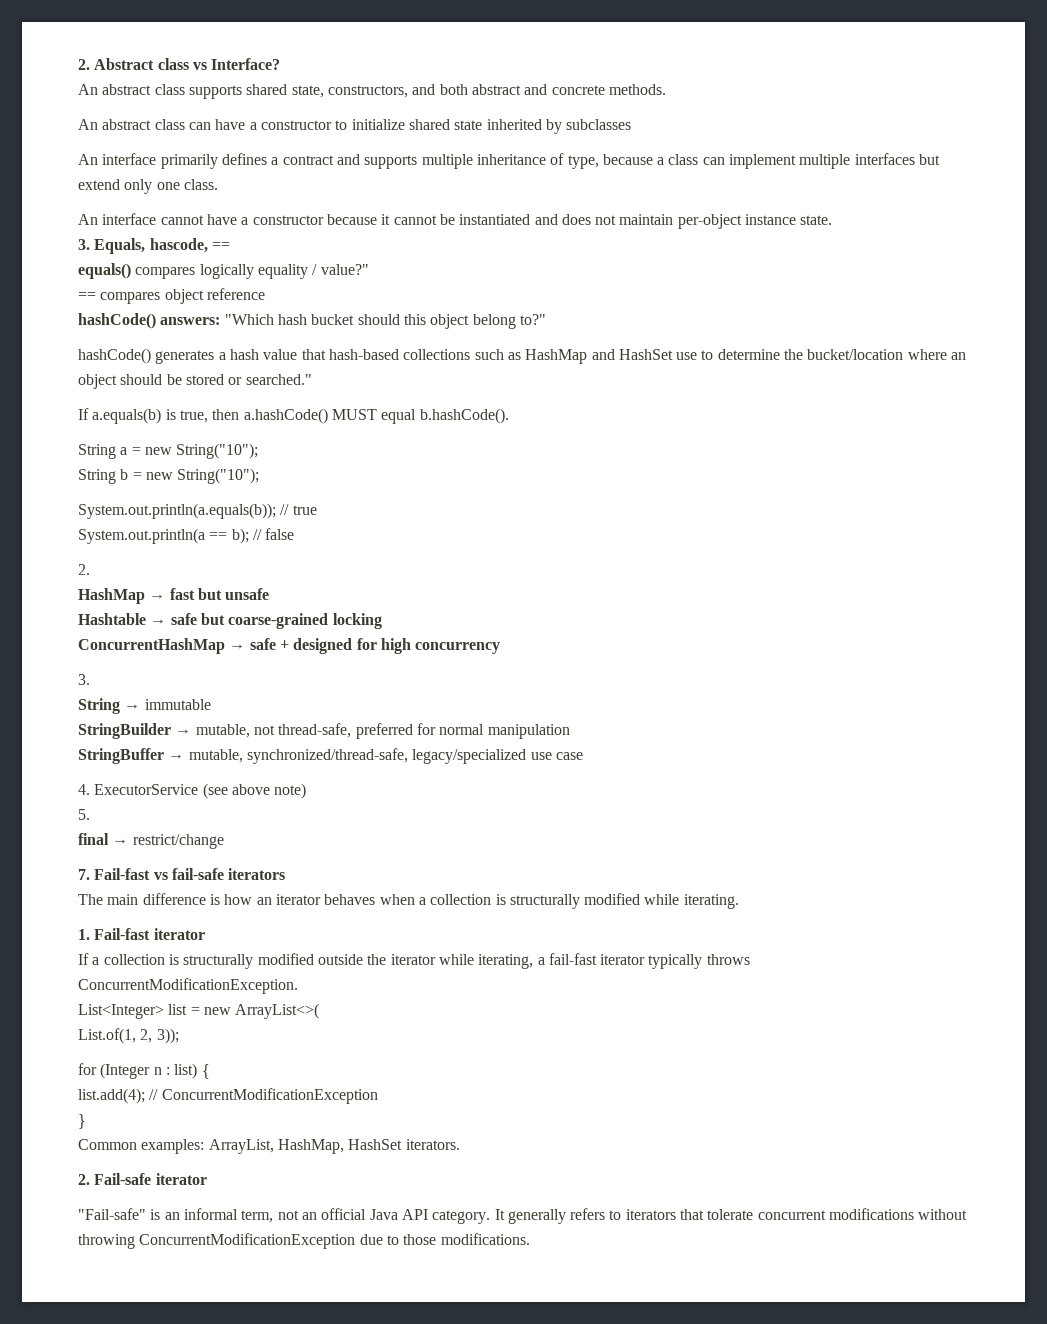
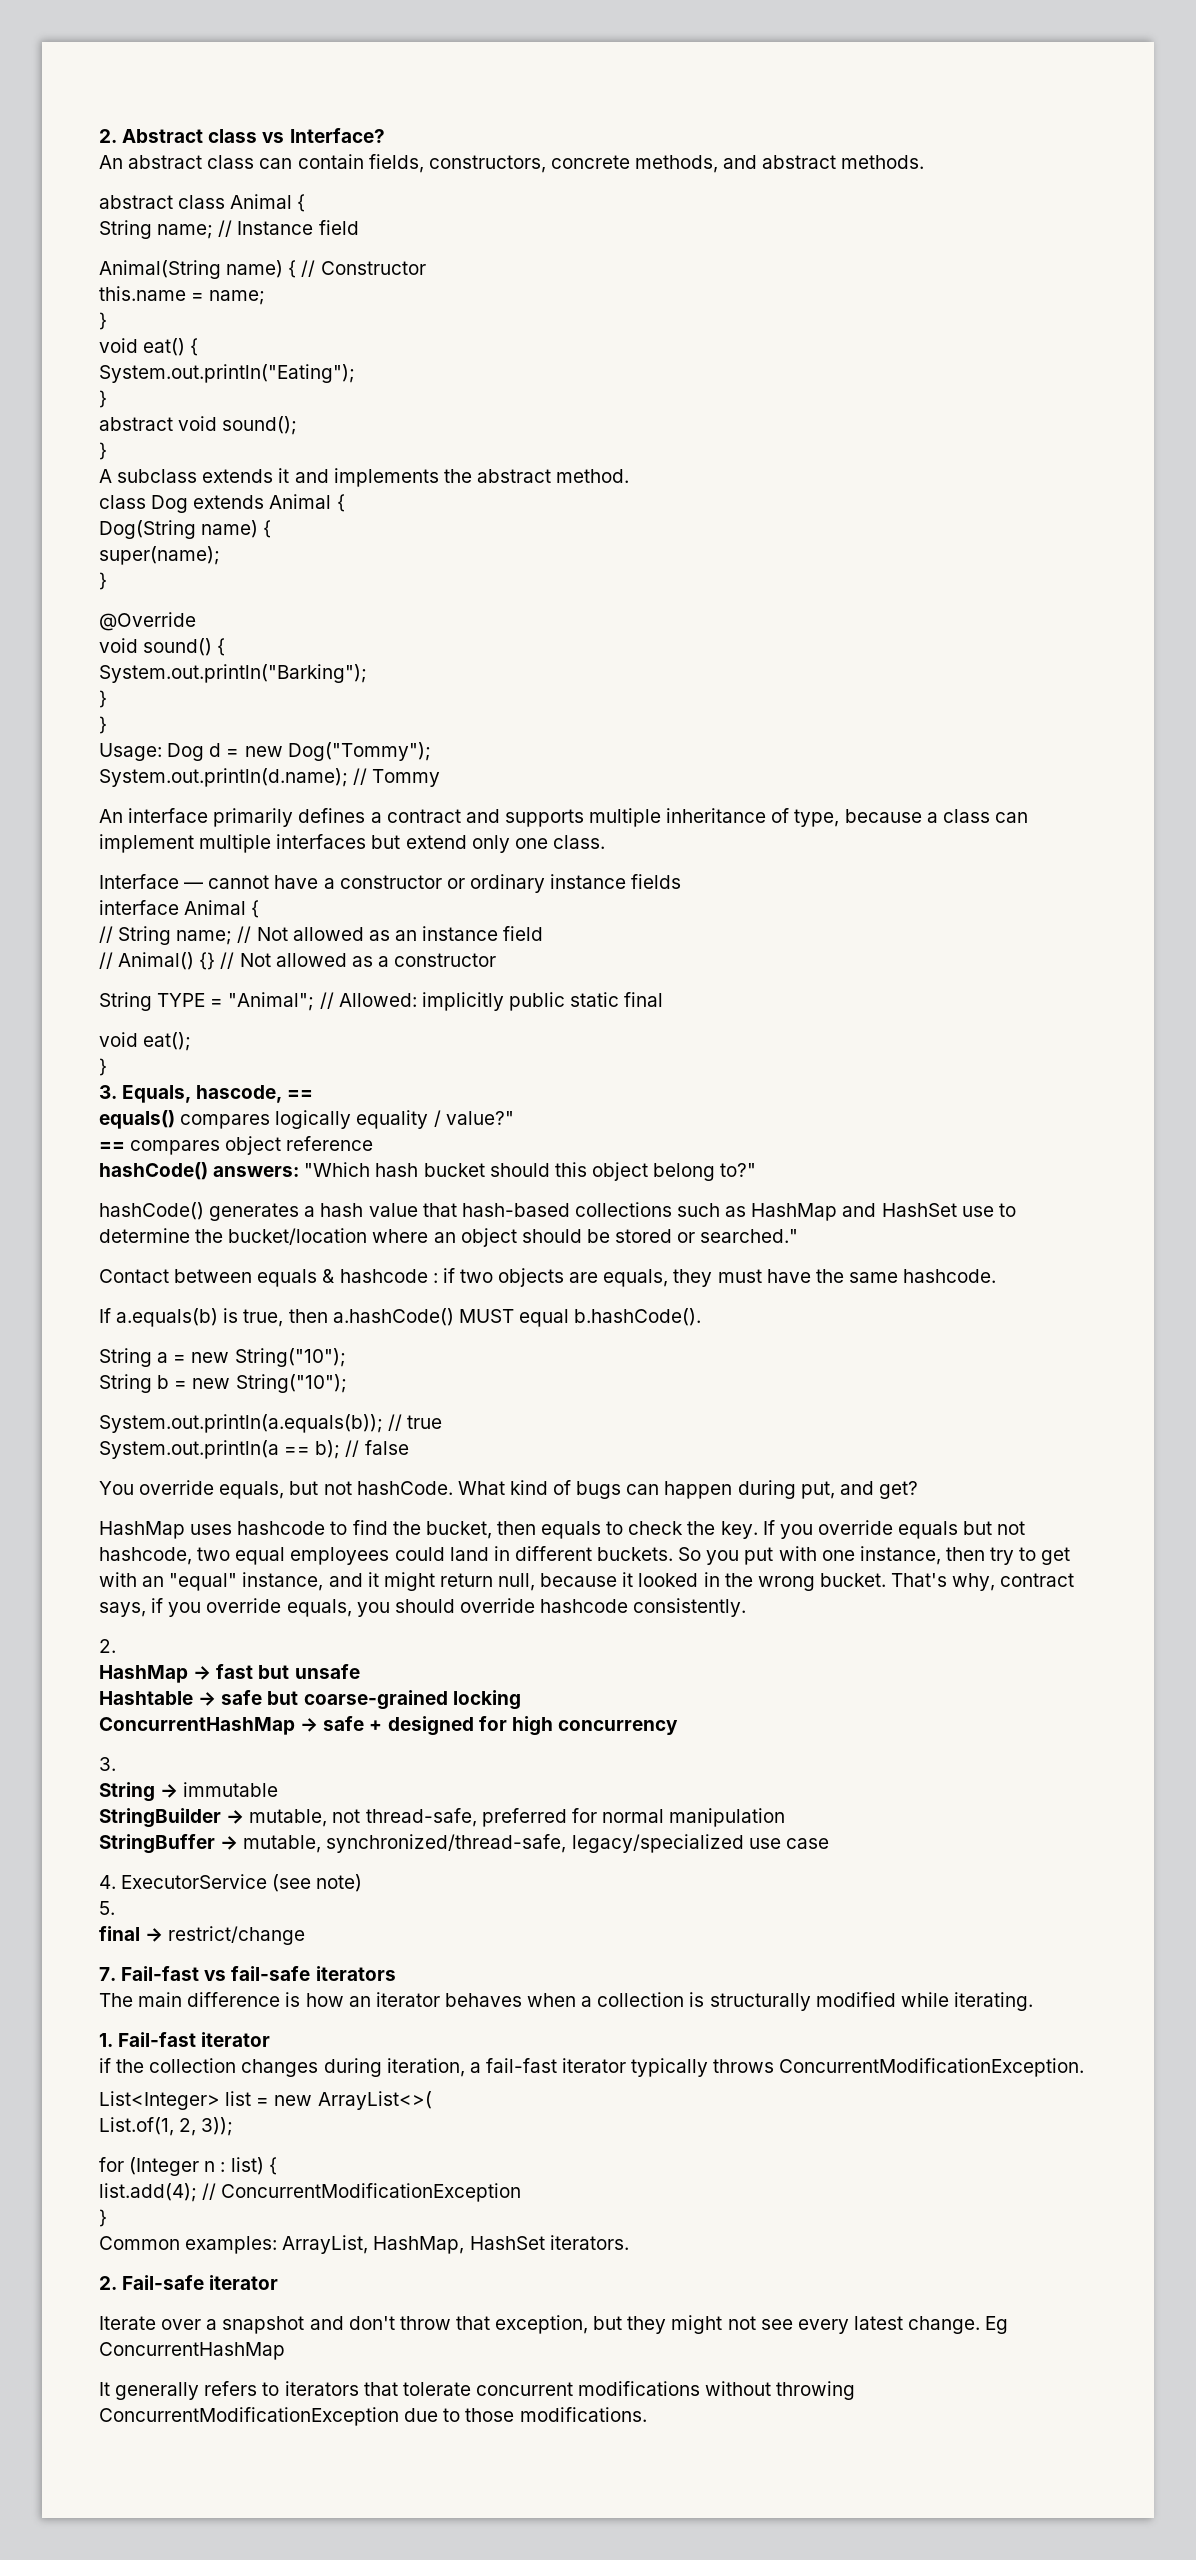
[188,84,605,99] supports shared state, constructors, and both abstract and concrete -> [259,154,837,173] can contain fields, constructors, concrete methods, and abstract
[78,119,632,134] An abstract class can have a constructor to initialize shared state inherited by subclasses -> [99,194,306,212] [99,220,359,239] [99,260,426,279] [99,286,266,305] [99,312,107,330] [99,338,199,356] [99,364,355,383] [99,390,107,408] [99,416,298,435] [99,442,107,460] [99,468,630,487] [99,494,345,513] [99,520,272,539] [99,546,220,565] [99,572,107,590] [99,612,196,631] [99,638,226,656] [99,664,367,683] [99,690,107,708] [99,716,107,734] [99,742,431,761] [99,768,441,787] abstract class Animal { // String name; // Instance field // Animal(String name) { // Constructor // this.name = name; // } // void eat() { // System.out.println("Eating"); // } // abstract void sound(); // } // A subclass extends it and implements the abstract method. // class Dog extends Animal { // Dog(String name) { // super(name); // } // @Override // void sound() { // System.out.println("Barking"); // } // } // Usage: Dog d = new Dog("Tommy"); // System.out.println(d.name); // Tommy
[78,213,157,225] An interface -> [99,874,204,889] Interface —
[326,214,833,229] because it cannot be instantiated and does not maintain per-object instance state. -> [446,874,682,893] [99,900,260,918] [99,926,544,945] [99,952,497,970] [99,992,664,1011] [99,1032,192,1051] [99,1058,107,1076] or ordinary instance fields // interface Animal { // // String name; // Not allowed as an instance field // // Animal() {} // Not allowed as a constructor // String TYPE = "Animal"; // Allowed: implicitly public static final // void eat(); // }
(312, 379) none -> [99,1268,997,1287] // Contact between equals & hashcode : if two objects are equals, they must have the same hashcode.
(295, 534) none -> [99,1480,918,1499] [99,1520,1026,1539] [99,1546,1071,1565] [99,1572,1075,1591] [99,1598,747,1617] // You override equals, but not hashCode. What kind of bugs can happen during put, and get? // HashMap uses hashcode to find the bucket, then equals to check the key. If you override equals but not hashcode, two equal employees could land in different buckets. So you put with one instance, then try to get with an "equal" instance, and it might return null, because it looked in the wrong bucket. That's why, contract says, if you override equals, you should override hashcode consistently.
[231,784,270,795] above -> (312, 1883) none
[78,953,534,969] If a collection is structurally modified outside the iterator while iterating, -> [99,2058,465,2077] if the collection changes during iteration,
[78,1208,491,1224] "Fail-safe" is an informal term, not an official Java API category. -> [99,2315,1009,2334] [99,2342,285,2360] Iterate over a snapshot and don't throw that exception, but they might not see every latest change. Eg ConcurrentHashMap //

